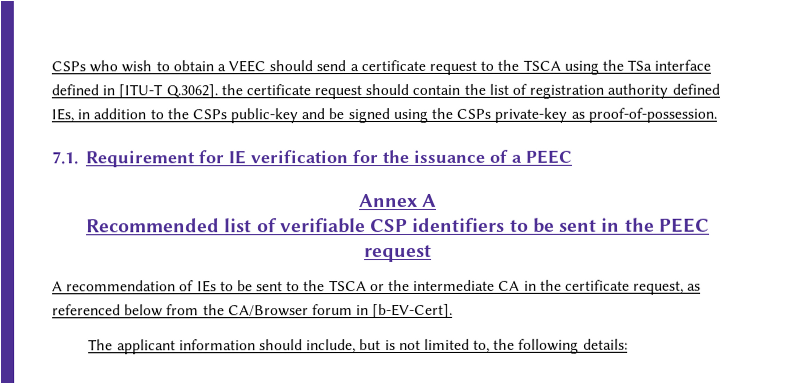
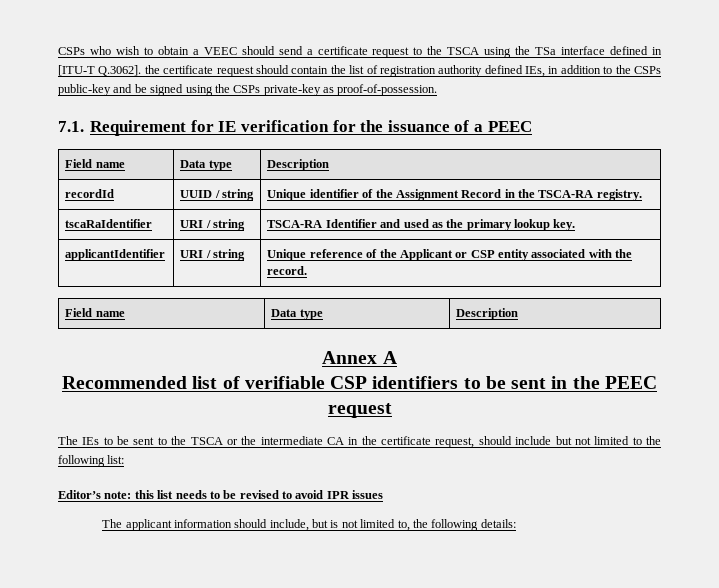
(572, 156) none -> [65,159,125,168] [180,160,232,171] [267,159,330,171] [65,189,115,198] [180,189,255,201] [267,189,642,201] [65,219,153,228] [180,219,246,231] [267,219,576,231] [65,249,166,261] [180,249,246,261] [267,249,633,261] [267,266,308,275] [65,308,125,317] [271,309,323,320] [456,308,519,320] // Field name | Data type | Description // recordId | UUID / string | Unique identifier of the Assignment Record in the TSCA-RA registry. // tscaRaIdentifier | URI / string | TSCA-RA Identifier and used as the primary lookup key. // applicantIdentifier | URI / string | Unique reference of the Applicant or CSP entity associated with the record. // Field name | Data type | Description
[52,280,195,292] A recommendation of -> [58,436,78,445] The
[687,283,702,291] [52,303,454,319] as referenced below from the CA/Browser forum in [b-EV-Cert]. -> [478,436,662,445] [58,455,125,467] [58,490,384,499] should include but not limited to the following list: // Editor’s note: this list needs to be revised to avoid IPR issues

